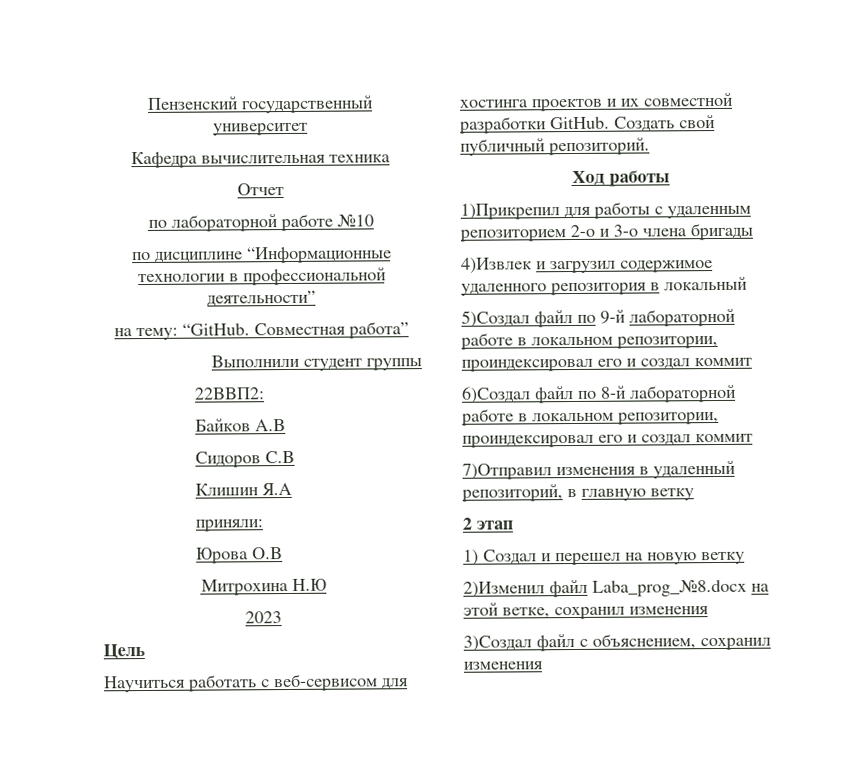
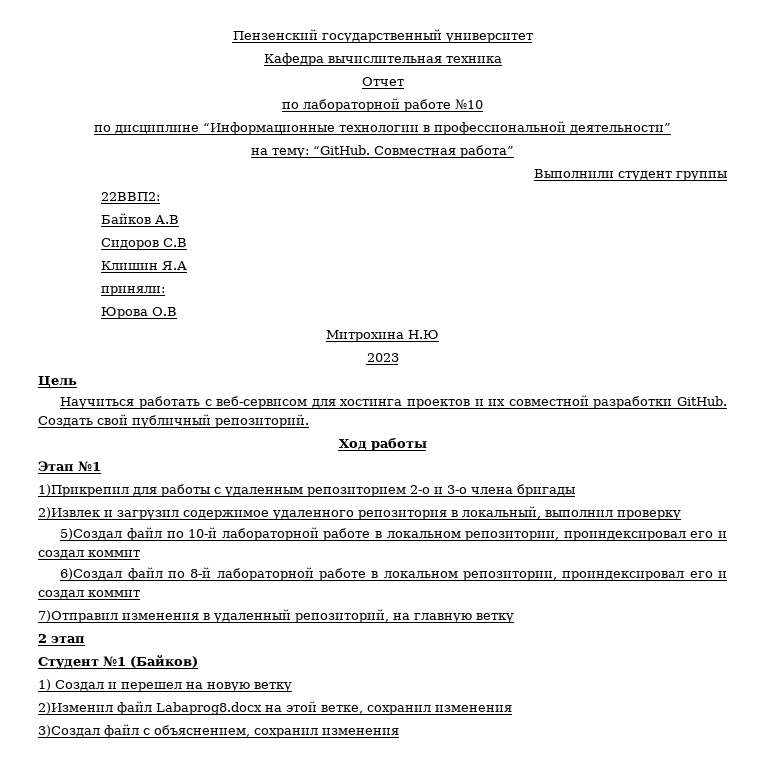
(670, 178) none -> [38,461,101,472] // Этап №1
[461,257,532,274] 4)Извлек -> [38,507,100,519] 2)Извлек
[664,276,748,291] локальный -> [462,506,681,520] локальный, выполнил проверку
[600,309,626,324] 9-й -> [188,527,218,538] 10-й
[567,488,577,498] в -> [393,613,410,620] на
(513, 525) none -> [38,655,198,669] // Студент №1 (Байков)
[592,579,747,597] Laba_prog_№8.docx -> [156,702,262,715] Labaprog8.docx

